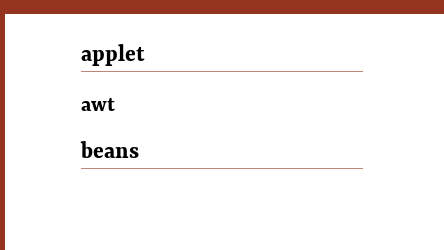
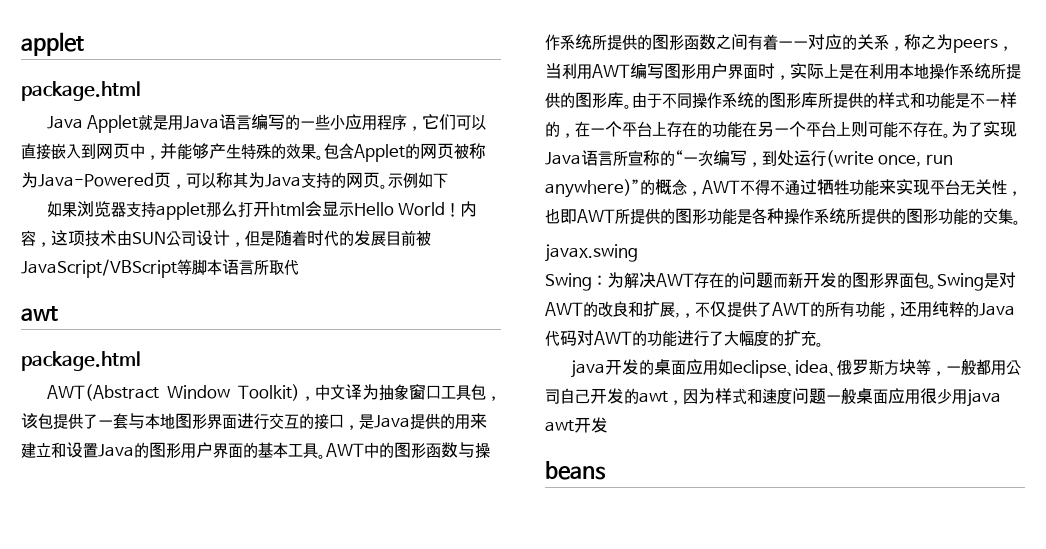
[81,98,115,111] awt -> [21,81,141,101] [46,114,487,133] [21,143,486,162] [21,172,448,189] [46,201,478,220] [21,230,431,247] [21,259,299,278] [21,306,58,321] [21,351,141,371] [46,384,502,401] [21,413,487,430] [21,442,490,459] [545,34,1013,53] [545,63,1021,80] [545,92,1017,109] [545,121,1017,138] [545,150,953,167] [545,179,1022,198] [545,208,1021,225] [545,244,638,262] [545,272,1016,291] [545,301,1015,318] [545,330,824,347] [570,359,1021,378] [545,388,1001,407] [545,417,608,433] package.html // Java Applet就是用Java语言编写的一些小应用程序，它们可以直接嵌入到网页中，并能够产生特殊的效果。包含Applet的网页被称为Java-Powered页，可以称其为Java支持的网页。示例如下 // 如果浏览器支持applet那么打开html会显示Hello World！内容，这项技术由SUN公司设计，但是随着时代的发展目前被JavaScript/VBScript等脚本语言所取代 // awt // package.html // AWT(Abstract Window Toolkit)，中文译为抽象窗口工具包，该包提供了一套与本地图形界面进行交互的接口，是Java提供的用来建立和设置Java的图形用户界面的基本工具。AWT中的图形函数与操作系统所提供的图形函数之间有着一一对应的关系，称之为peers，当利用AWT编写图形用户界面时，实际上是在利用本地操作系统所提供的图形库。由于不同操作系统的图形库所提供的样式和功能是不一样的，在一个平台上存在的功能在另一个平台上则可能不存在。为了实现Java语言所宣称的“一次编写，到处运行(write once, run anywhere)”的概念，AWT不得不通过牺牲功能来实现平台无关性，也即AWT所提供的图形功能是各种操作系统所提供的图形功能的交集。 // javax.swing // Swing：为解决AWT存在的问题而新开发的图形界面包。Swing是对AWT的改良和扩展,，不仅提供了AWT的所有功能，还用纯粹的Java代码对AWT的功能进行了大幅度的扩充。 // java开发的桌面应用如eclipse、idea、俄罗斯方块等，一般都用公司自己开发的awt，因为样式和速度问题一般桌面应用很少用java awt开发

